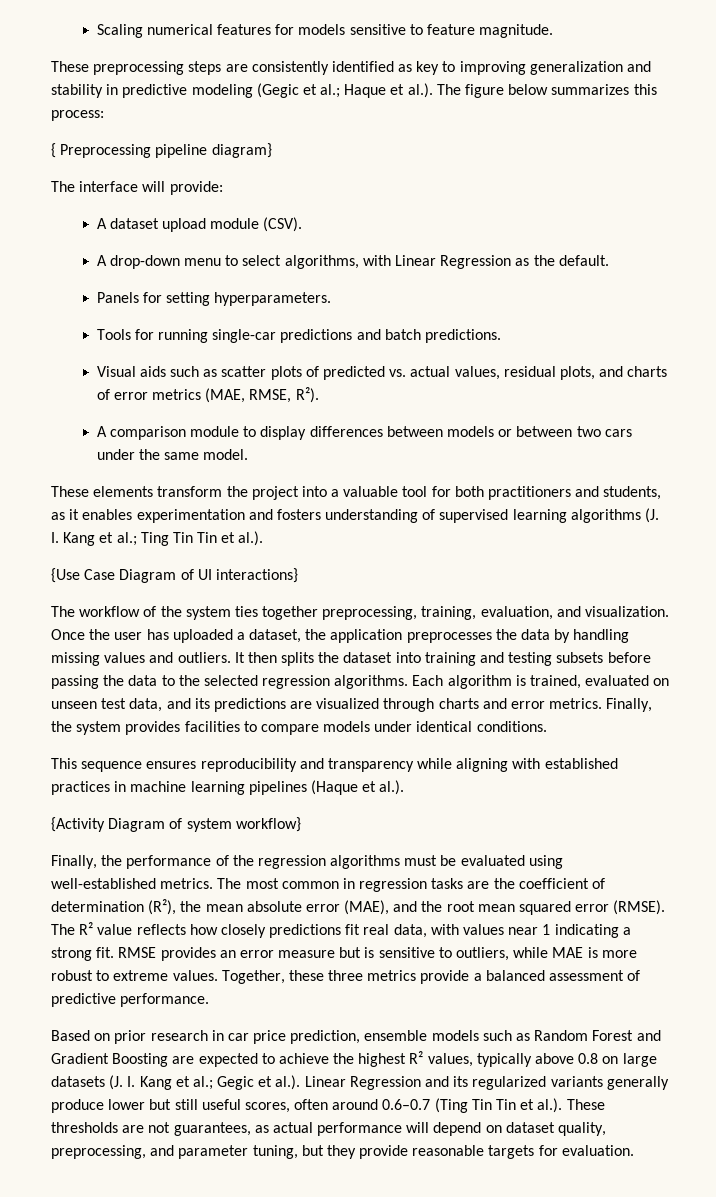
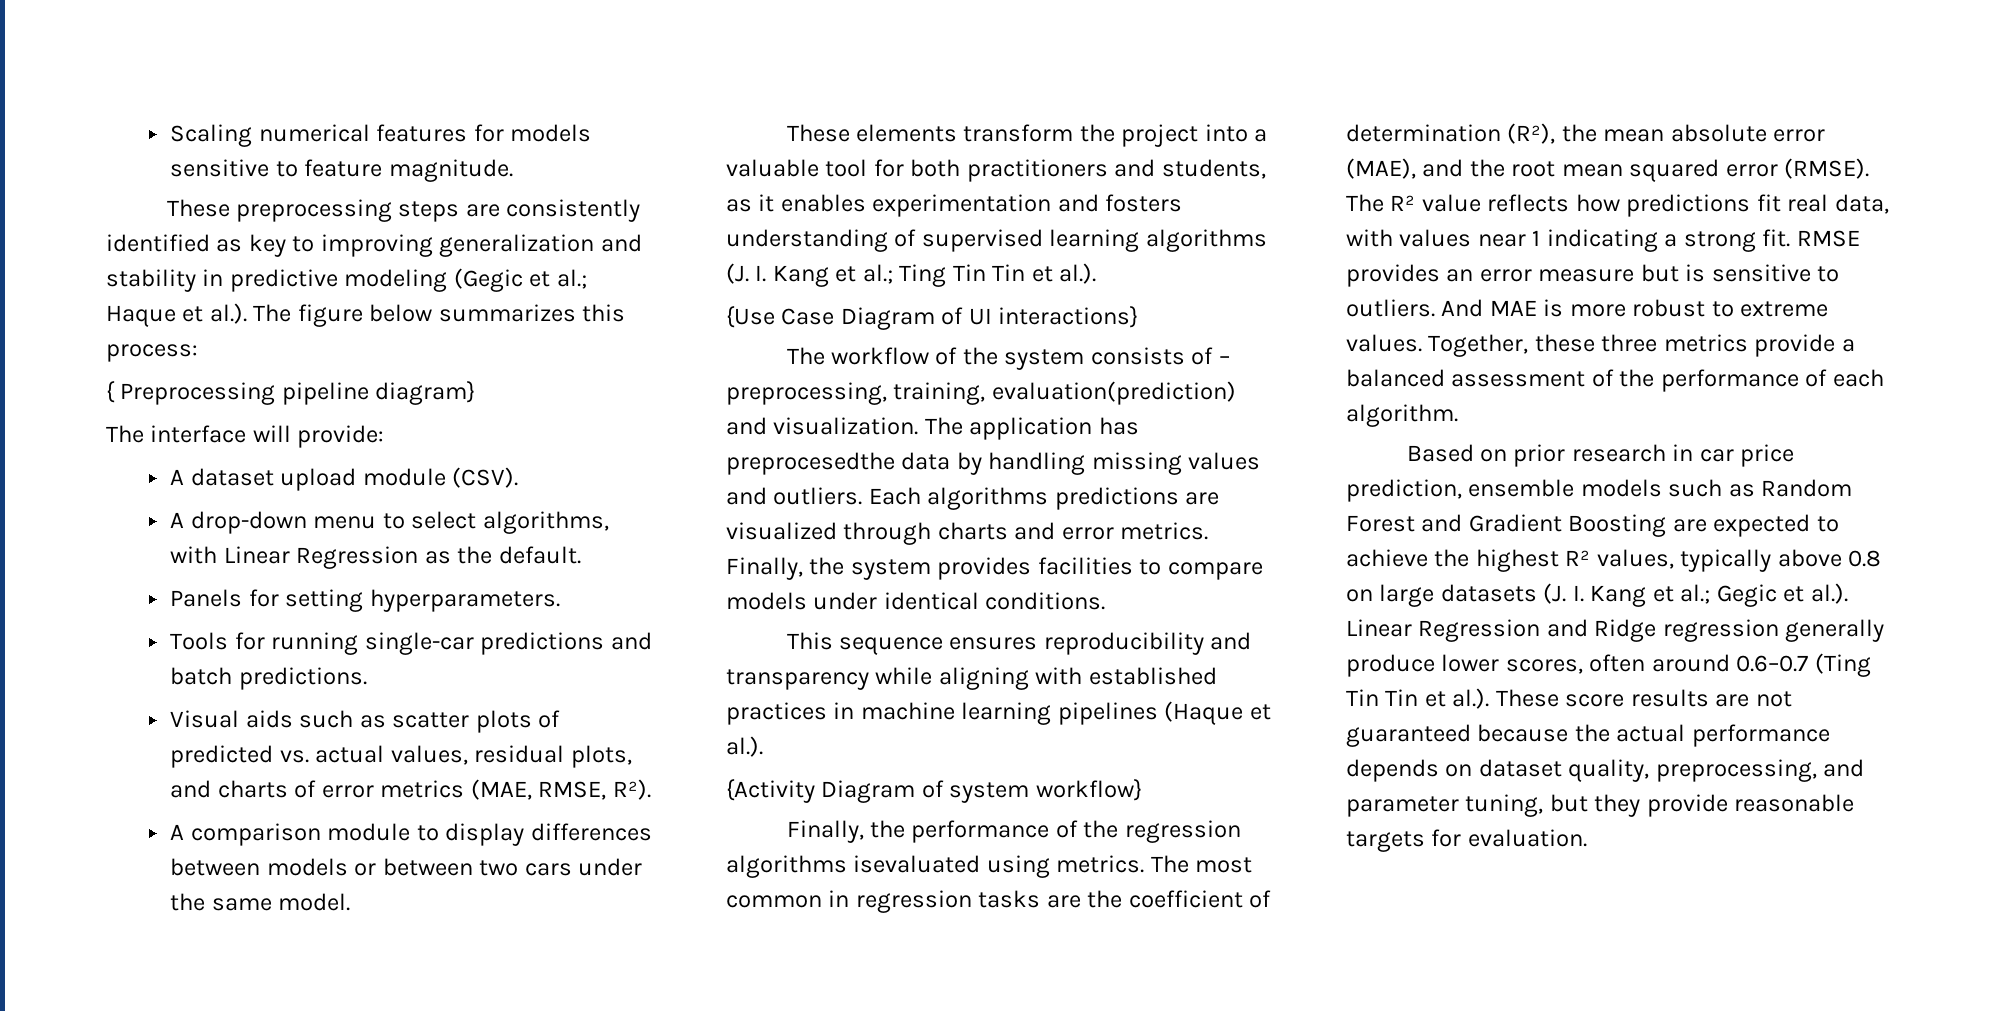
[234,606,319,620] ties together -> [1090,347,1230,365] consists of –
[480,606,553,620] evaluation, -> [991,381,1236,405] evaluation(prediction)
[51,629,517,643] Once the user has uploaded a dataset, the application preprocesses the -> [924,417,1139,440] [726,452,895,475] The application has preprocesedthe
[234,652,651,666] [51,675,670,689] [51,698,210,712] It then splits the dataset into training and testing subsets before passing the data to the selected regression algorithms. Each algorithm is trained, evaluated on unseen test data, and its -> [868,487,1049,510] Each algorithms
[404,855,563,869] [51,878,156,889] must be evaluated using well-established -> [853,855,1050,878] isevaluated using
[220,924,266,938] closely -> (1620, 203) none
[456,947,549,961] outliers, while -> [1346,299,1484,317] outliers. And
[51,993,210,1007] predictive performance. -> [1619,369,1884,392] [1346,404,1458,427] the performance of each algorithm.
[453,1076,669,1090] [51,1099,241,1113] its regularized variants generally produce lower but still useful -> [1594,619,1885,642] [1346,654,1500,677] Ridge regression generally produce lower
[51,1122,482,1136] thresholds are not guarantees, as actual performance will depend -> [1565,689,1792,707] [1346,724,1830,747] [1346,759,1439,782] score results are not guaranteed because the actual performance depends

